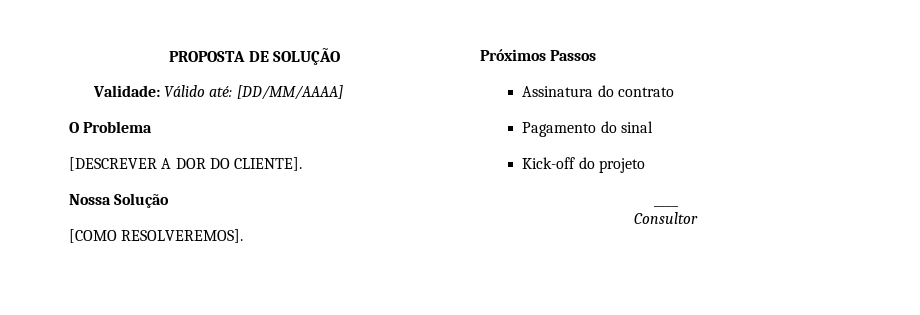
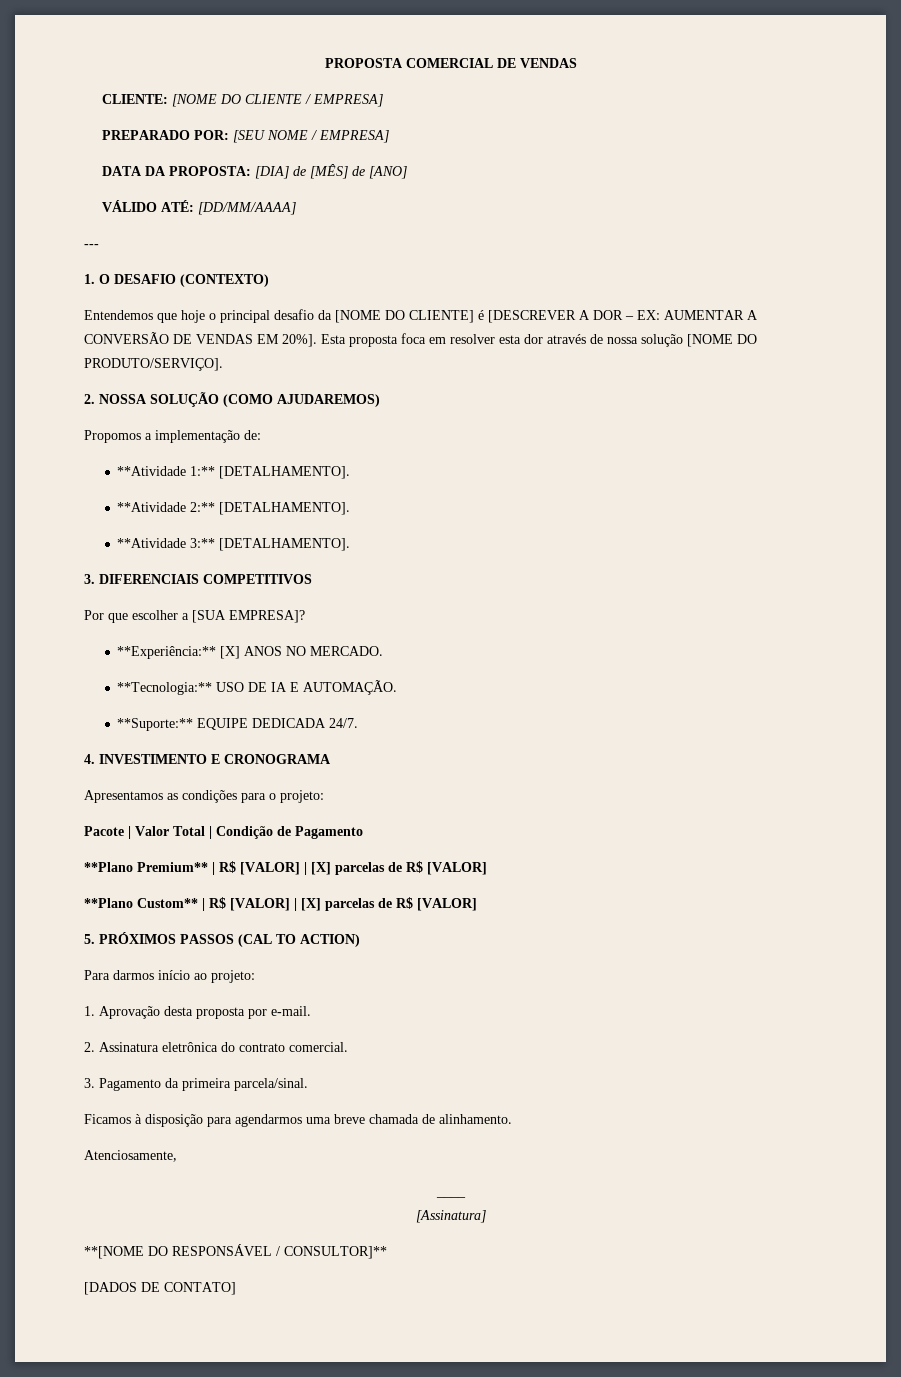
[248,48,340,65] [92,85,343,100] [69,121,153,133] [69,157,303,171] [69,193,170,208] [69,229,244,243] [480,49,597,61] [522,85,674,97] [522,121,653,137] [522,157,645,173] [653,205,678,207] [634,212,698,224] DE SOLUÇÃO // Validade: Válido até: [DD/MM/AAAA] // O Problema // [DESCREVER A DOR DO CLIENTE]. // Nossa Solução // [COMO RESOLVEREMOS]. // Próximos Passos // Assinatura do contrato // Pagamento do sinal // Kick-off do projeto // ____ // Consultor -> [405,58,577,68] [101,94,383,107] [101,130,389,143] [101,164,407,179] [101,200,296,215] [84,244,99,248] [84,274,269,287] [84,309,758,323] [84,332,757,347] [84,358,223,371] [84,392,380,407] [84,430,261,443] [117,466,351,479] [117,502,351,515] [117,538,351,551] [84,574,312,584] [84,610,305,623] [117,646,384,659] [117,680,398,695] [117,718,359,731] [84,754,331,764] [84,790,324,803] [84,826,363,839] [84,861,487,875] [84,897,477,911] [84,932,360,947] [84,970,255,983] [84,1006,311,1019] [84,1042,348,1052] [84,1078,308,1091] [84,1114,512,1127] [84,1150,177,1162] [435,1196,466,1198] [415,1210,486,1223] [84,1244,387,1259] [84,1282,236,1295] COMERCIAL DE VENDAS // CLIENTE: [NOME DO CLIENTE / EMPRESA] // PREPARADO POR: [SEU NOME / EMPRESA] // DATA DA PROPOSTA: [DIA] de [MÊS] de [ANO] // VÁLIDO ATÉ: [DD/MM/AAAA] // --- // 1. O DESAFIO (CONTEXTO) // Entendemos que hoje o principal desafio da [NOME DO CLIENTE] é [DESCREVER A DOR – EX: AUMENTAR A CONVERSÃO DE VENDAS EM 20%]. Esta proposta foca em resolver esta dor através de nossa solução [NOME DO PRODUTO/SERVIÇO]. // 2. NOSSA SOLUÇÃO (COMO AJUDAREMOS) // Propomos a implementação de: // **Atividade 1:** [DETALHAMENTO]. // **Atividade 2:** [DETALHAMENTO]. // **Atividade 3:** [DETALHAMENTO]. // 3. DIFERENCIAIS COMPETITIVOS // Por que escolher a [SUA EMPRESA]? // **Experiência:** [X] ANOS NO MERCADO. // **Tecnologia:** USO DE IA E AUTOMAÇÃO. // **Suporte:** EQUIPE DEDICADA 24/7. // 4. INVESTIMENTO E CRONOGRAMA // Apresentamos as condições para o projeto: // Pacote | Valor Total | Condição de Pagamento // **Plano Premium** | R$ [VALOR] | [X] parcelas de R$ [VALOR] // **Plano Custom** | R$ [VALOR] | [X] parcelas de R$ [VALOR] // 5. PRÓXIMOS PASSOS (CAL TO ACTION) // Para darmos início ao projeto: // 1. Aprovação desta proposta por e-mail. // 2. Assinatura eletrônica do contrato comercial. // 3. Pagamento da primeira parcela/sinal. // Ficamos à disposição para agendarmos uma breve chamada de alinhamento. // Atenciosamente, // ____ // [Assinatura] // **[NOME DO RESPONSÁVEL / CONSULTOR]** // [DADOS DE CONTATO]

